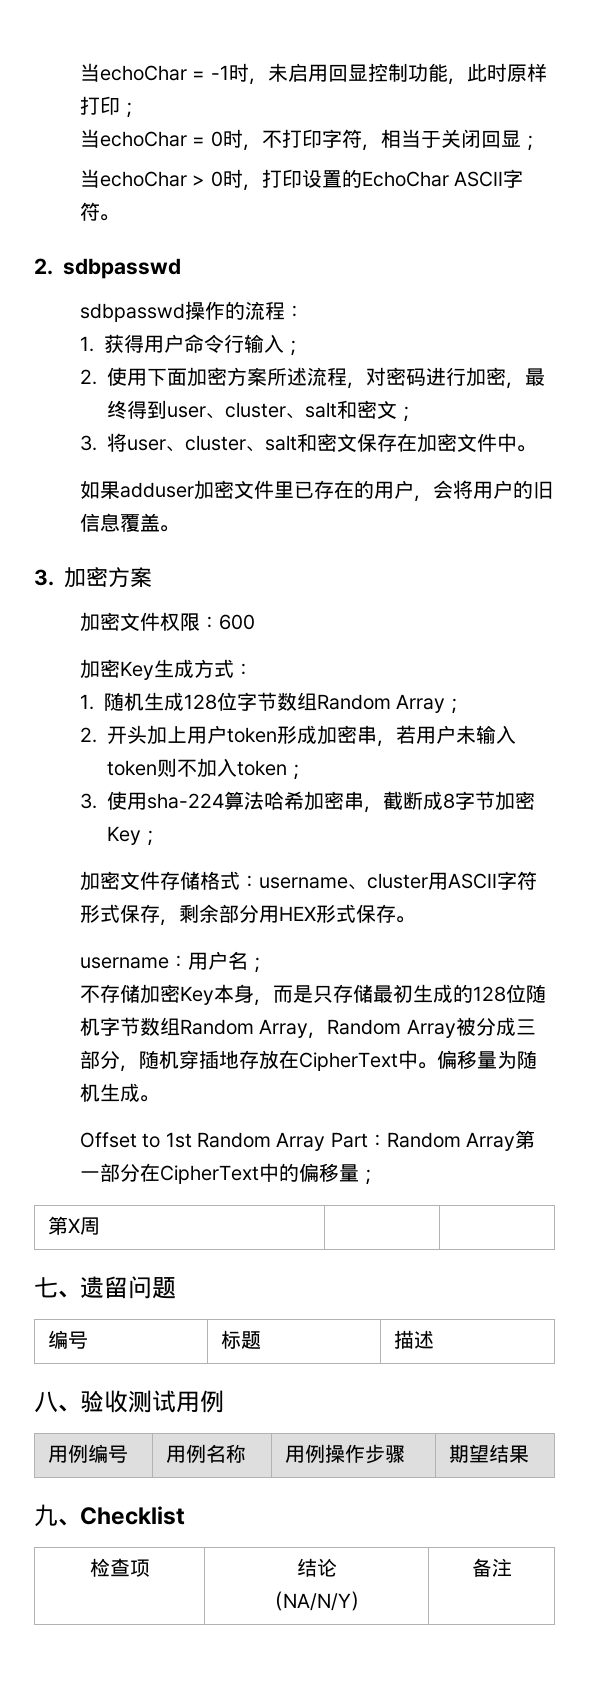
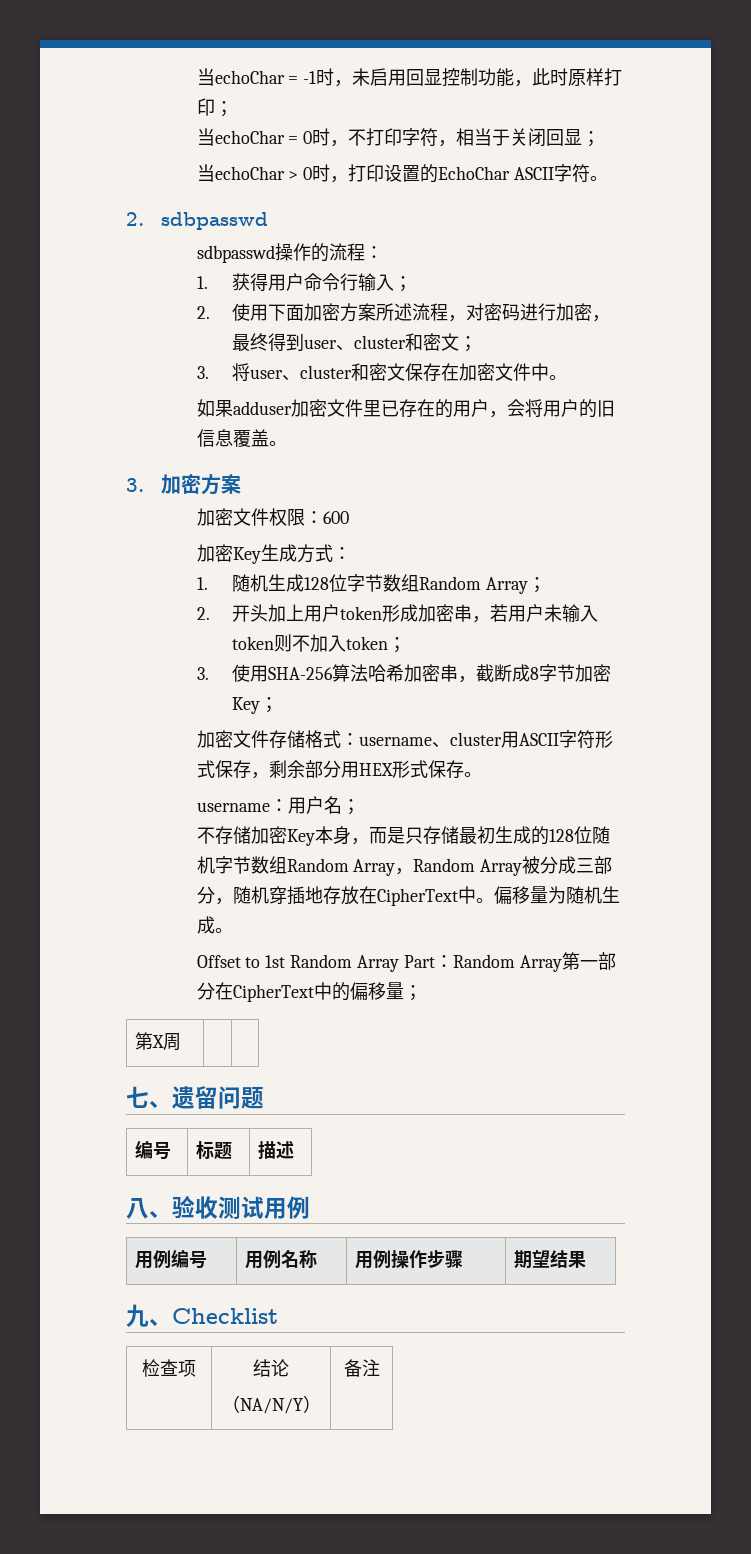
[285,402,337,419] 、salt -> (406, 342) none
[245,435,297,452] 、salt -> (352, 372) none
[146,793,224,809] sha-224 -> [267,667,333,680] SHA-256

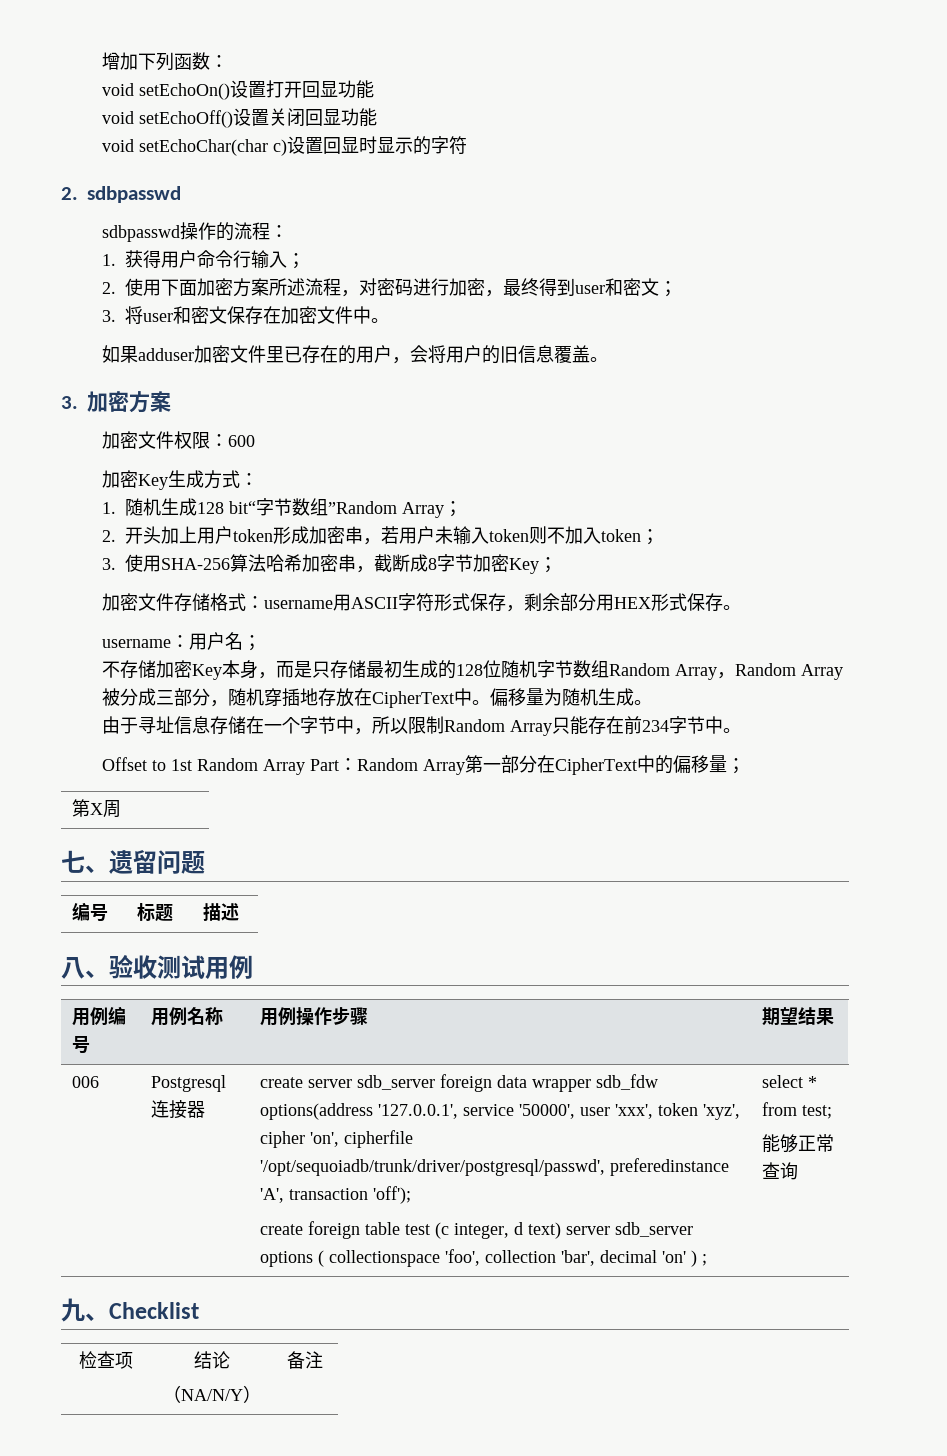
[196,68,623,87] [196,98,233,117] [196,128,601,147] [196,164,609,183] 当echoChar = -1时，未启用回显控制功能，此时原样打印； // 当echoChar = 0时，不打印字符，相当于关闭回显； // 当echoChar > 0时，打印设置的EchoChar ASCII字符。 -> [102,52,229,71] [102,80,375,100] [102,108,378,128] [102,136,468,156] 增加下列函数： // void setEchoOn()设置打开回显功能 // void setEchoOff()设置关闭回显功能 // void setEchoChar(char c)设置回显时显示的字符
[335,335,406,351] 、cluster -> (606, 289) none
[281,365,352,381] 、cluster -> (174, 317) none
[328,574,481,592] 位字节数组Random -> [229,498,398,516] bit“字节数组”Random
[431,732,502,748] 、cluster -> (334, 604) none
(233, 930) none -> [102,716,742,736] // 由于寻址信息存储在一个字节中，所以限制Random Array只能存在前234字节中。
(587, 1259) none -> [72,1076,100,1088] [151,1075,227,1092] [151,1100,206,1119] [260,1074,659,1092] [260,1103,741,1120] [260,1130,414,1148] [260,1158,730,1176] [260,1186,412,1204] [260,1221,694,1239] [260,1249,708,1267] [762,1075,818,1088] [762,1102,833,1119] [762,1134,835,1153] [762,1162,799,1180] // 006 | Postgresql连接器 | create server sdb_server foreign data wrapper sdb_fdw options(address '127.0.0.1', service '50000', user 'xxx', token 'xyz', cipher 'on', cipherfile '/opt/sequoiadb/trunk/driver/postgresql/passwd', preferedinstance 'A', transaction 'off'); // create foreign table test (c integer, d text) server sdb_server options ( collectionspace 'foo', collection 'bar', decimal 'on' ) ; | select * from test; // 能够正常查询

